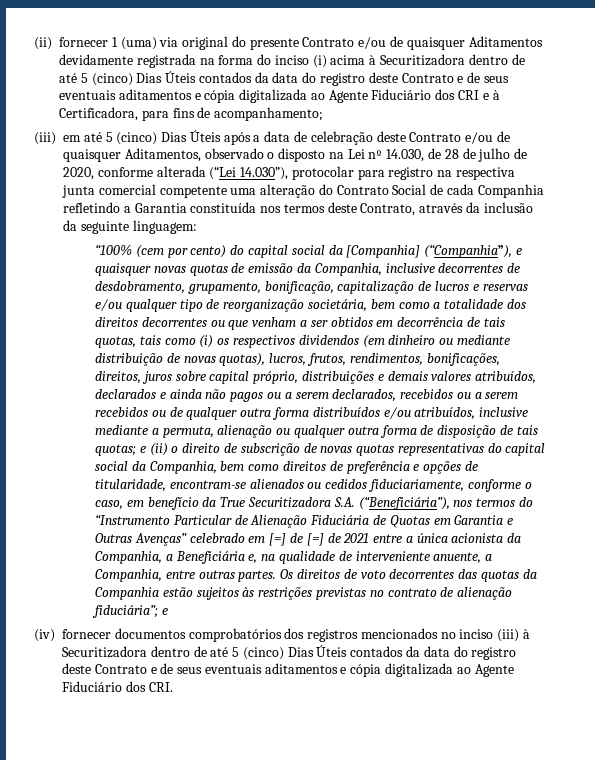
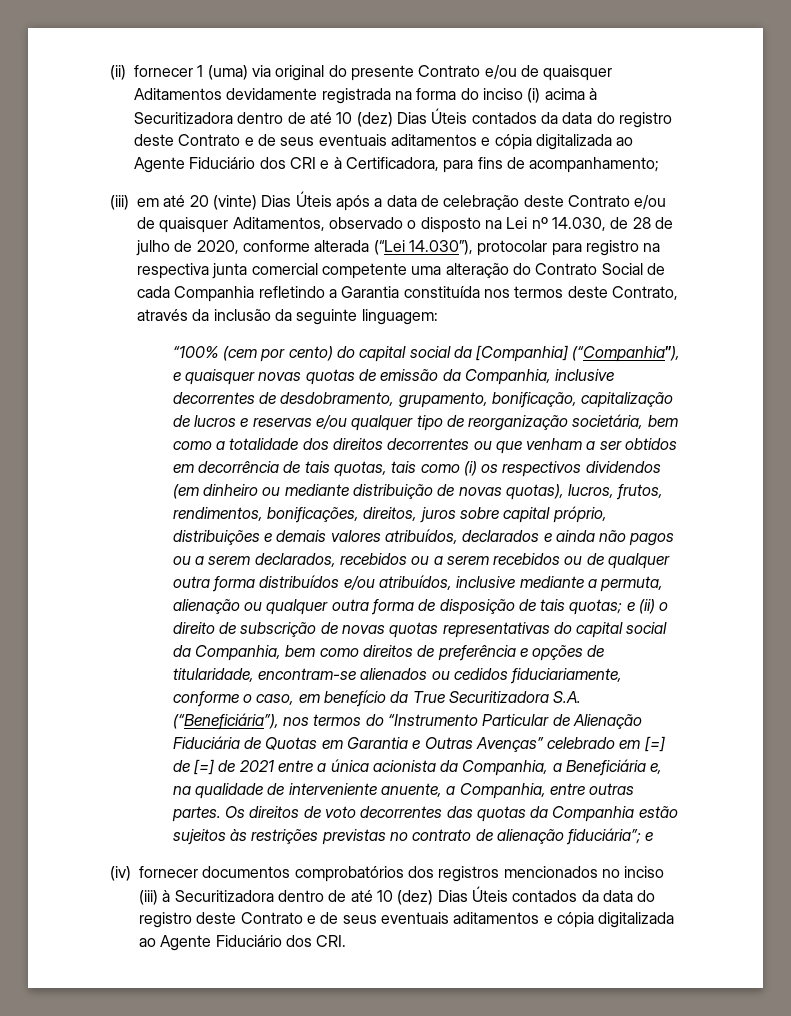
[80,73,133,86] 5 (cinco) -> [336,112,393,127] 10 (dez)
[105,132,158,145] 5 (cinco) -> [189,195,257,210] 20 (vinte)
[232,647,284,660] 5 (cinco) -> [376,890,434,905] 10 (dez)

